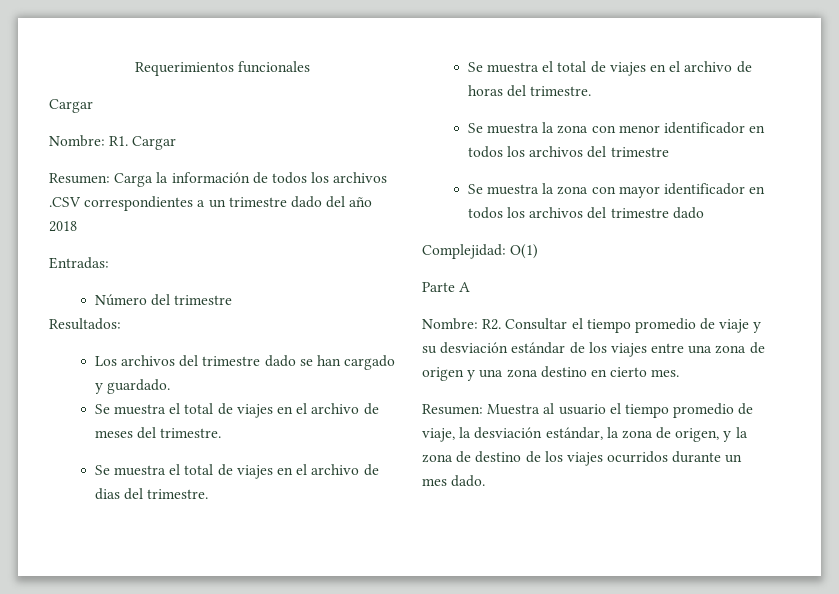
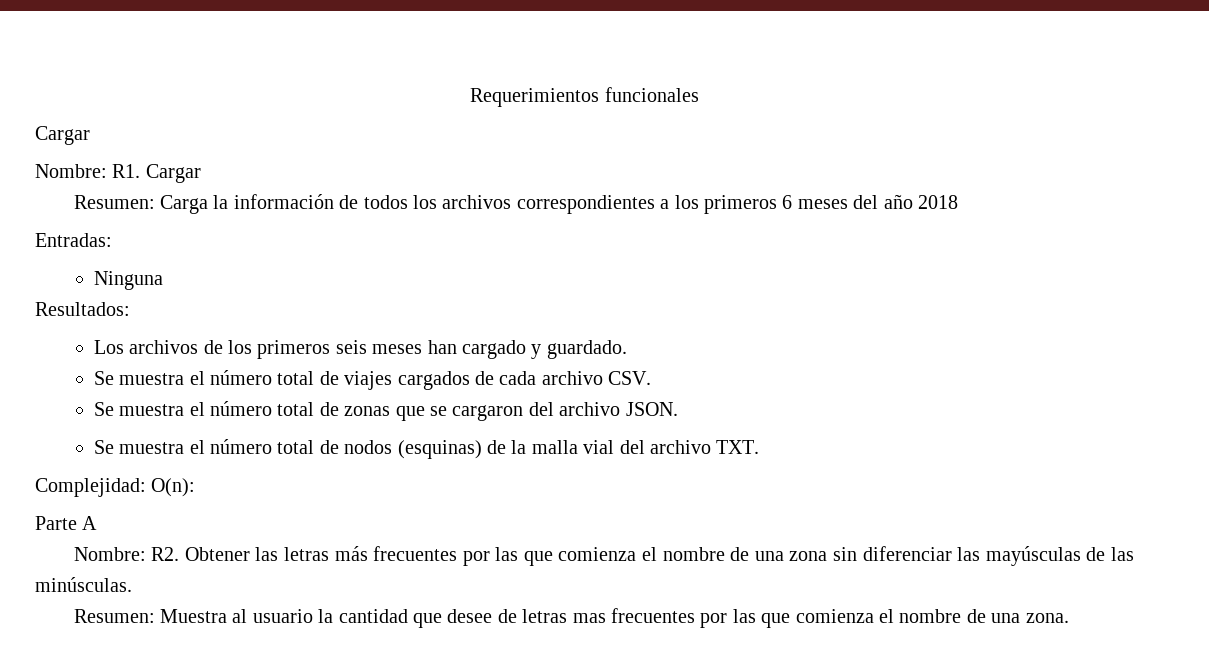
[49,197,81,207] .CSV -> (512, 202) none
[208,196,322,208] un trimestre dado -> [674,195,848,214] los primeros 6 meses
[94,294,233,306] Número del trimestre -> [93,271,163,290] Ninguna
[179,355,313,367] del trimestre dado se -> [203,340,423,359] de los primeros seis meses
[184,403,379,418] [94,427,222,439] [94,464,379,479] [94,488,209,500] [467,61,752,76] [467,85,592,97] [467,122,766,134] [467,146,669,158] [467,183,766,198] [467,207,704,219] total de viajes en el archivo de meses del trimestre. // Se muestra el total de viajes en el archivo de dias del trimestre. // Se muestra el total de viajes en el archivo de horas del trimestre. // Se muestra la zona con menor identificador en todos los archivos del trimestre // Se muestra la zona con mayor identificador en todos los archivos del trimestre dado -> [209,370,652,390] [93,401,678,421] [93,439,760,459] número total de viajes cargados de cada archivo CSV. // Se muestra el número total de zonas que se cargaron del archivo JSON. // Se muestra el número total de nodos (esquinas) de la malla vial del archivo TXT.
[510,244,539,259] O(1) -> [151,478,196,497] O(n):
[505,318,762,333] [422,342,765,357] [422,366,680,381] [422,403,754,418] [422,427,748,442] [422,451,743,466] [422,475,486,487] Consultar el tiempo promedio de viaje y su desviación estándar de los viajes entre una zona de origen y una zona destino en cierto mes. // Resumen: Muestra al usuario el tiempo promedio de viaje, la desviación estándar, la zona de origen, y la zona de destino de los viajes ocurridos durante un mes dado. -> [184,546,1135,566] [35,577,132,592] [73,608,1069,628] Obtener las letras más frecuentes por las que comienza el nombre de una zona sin diferenciar las mayúsculas de las minúsculas. // Resumen: Muestra al usuario la cantidad que desee de letras mas frecuentes por las que comienza el nombre de una zona.

